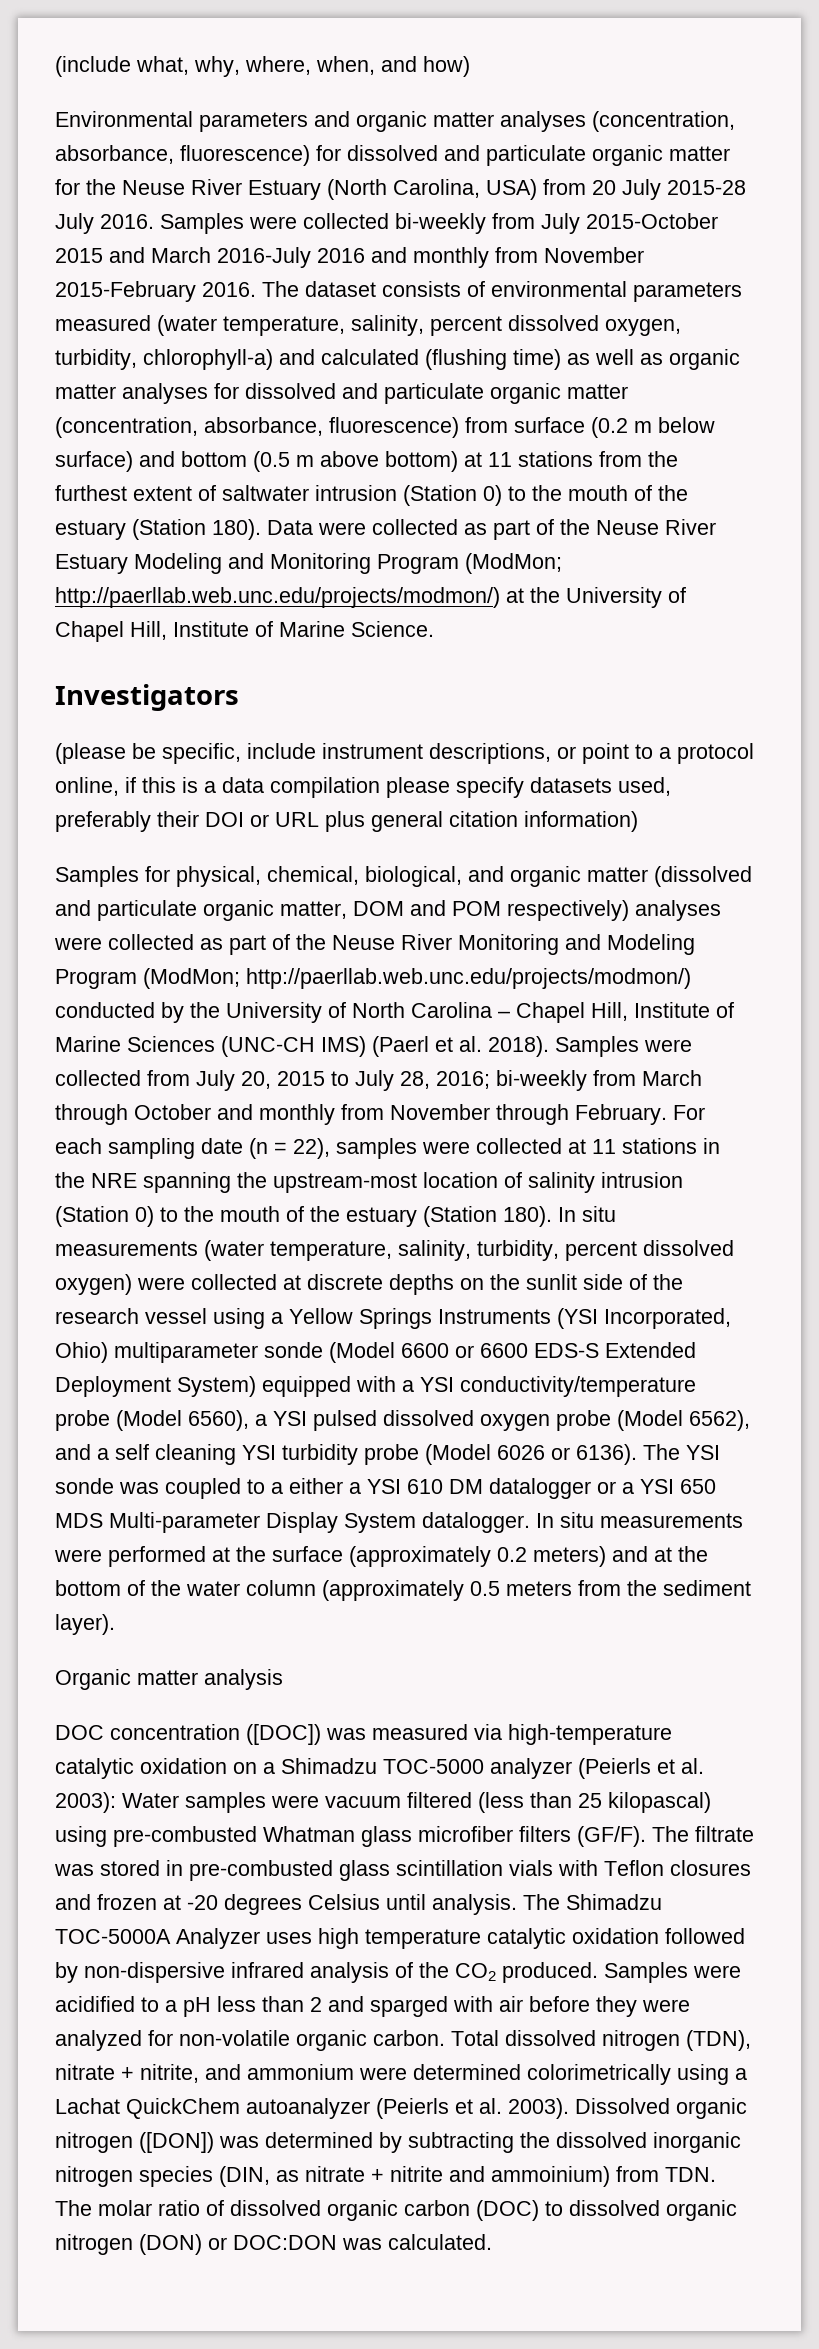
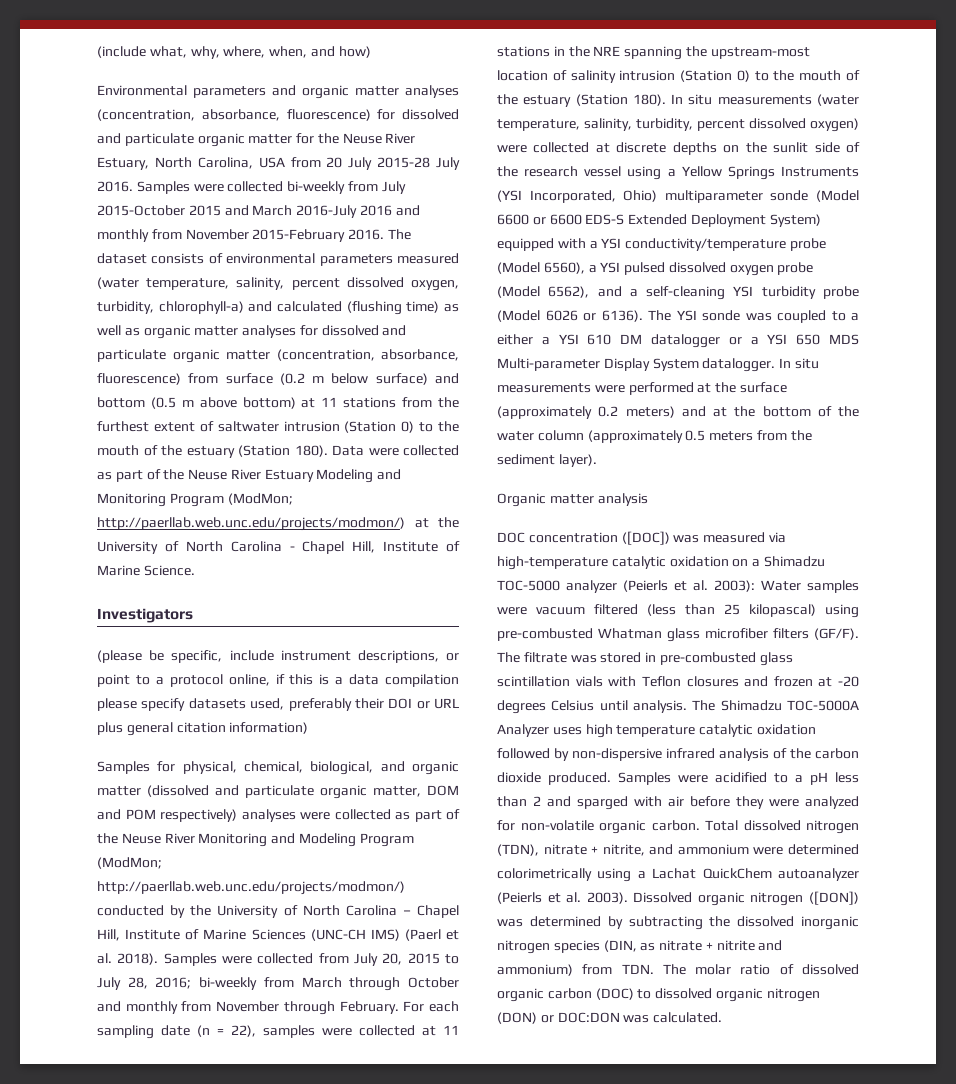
[248,179,537,200] Estuary (North Carolina, USA) -> [97,157,285,170] Estuary, North Carolina, USA
(686, 595) none -> [185,541,295,552] North Carolina -
[115,1444,236,1465] self cleaning -> [646,286,726,300] self-cleaning
[455,1963,496,1981] CO2 -> [815,748,859,759] [497,772,541,783] carbon dioxide
[491,2166,610,2187] ammoinium) -> [497,964,573,976] ammonium)

